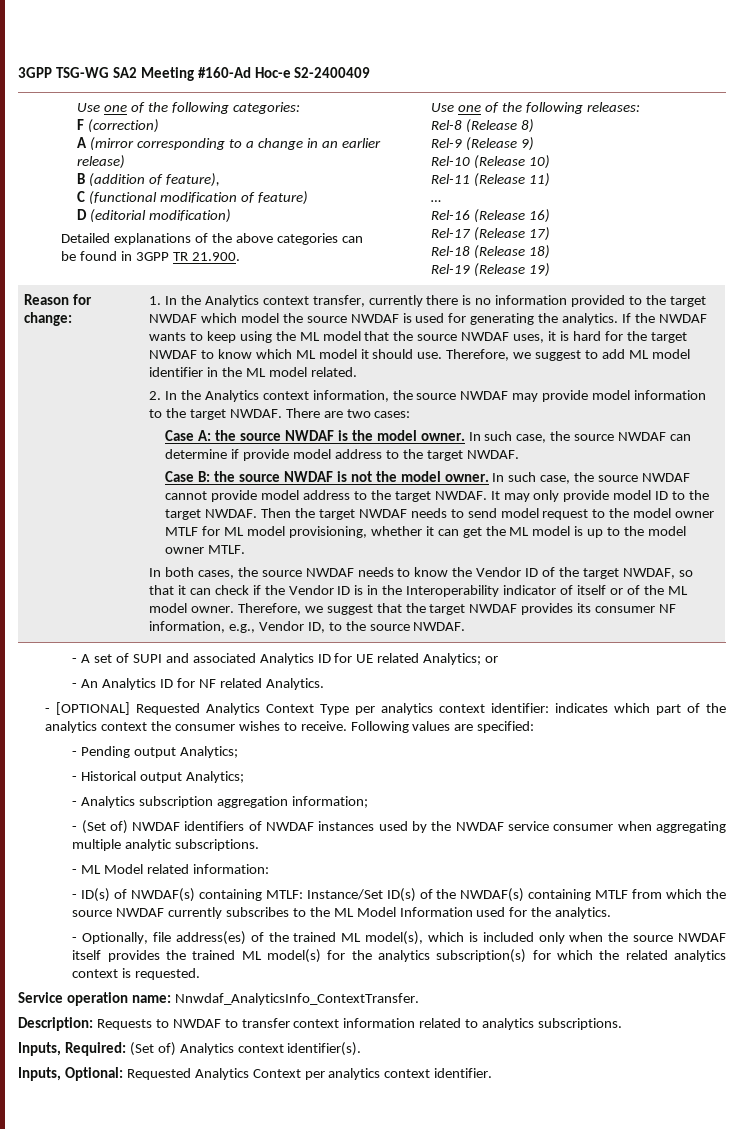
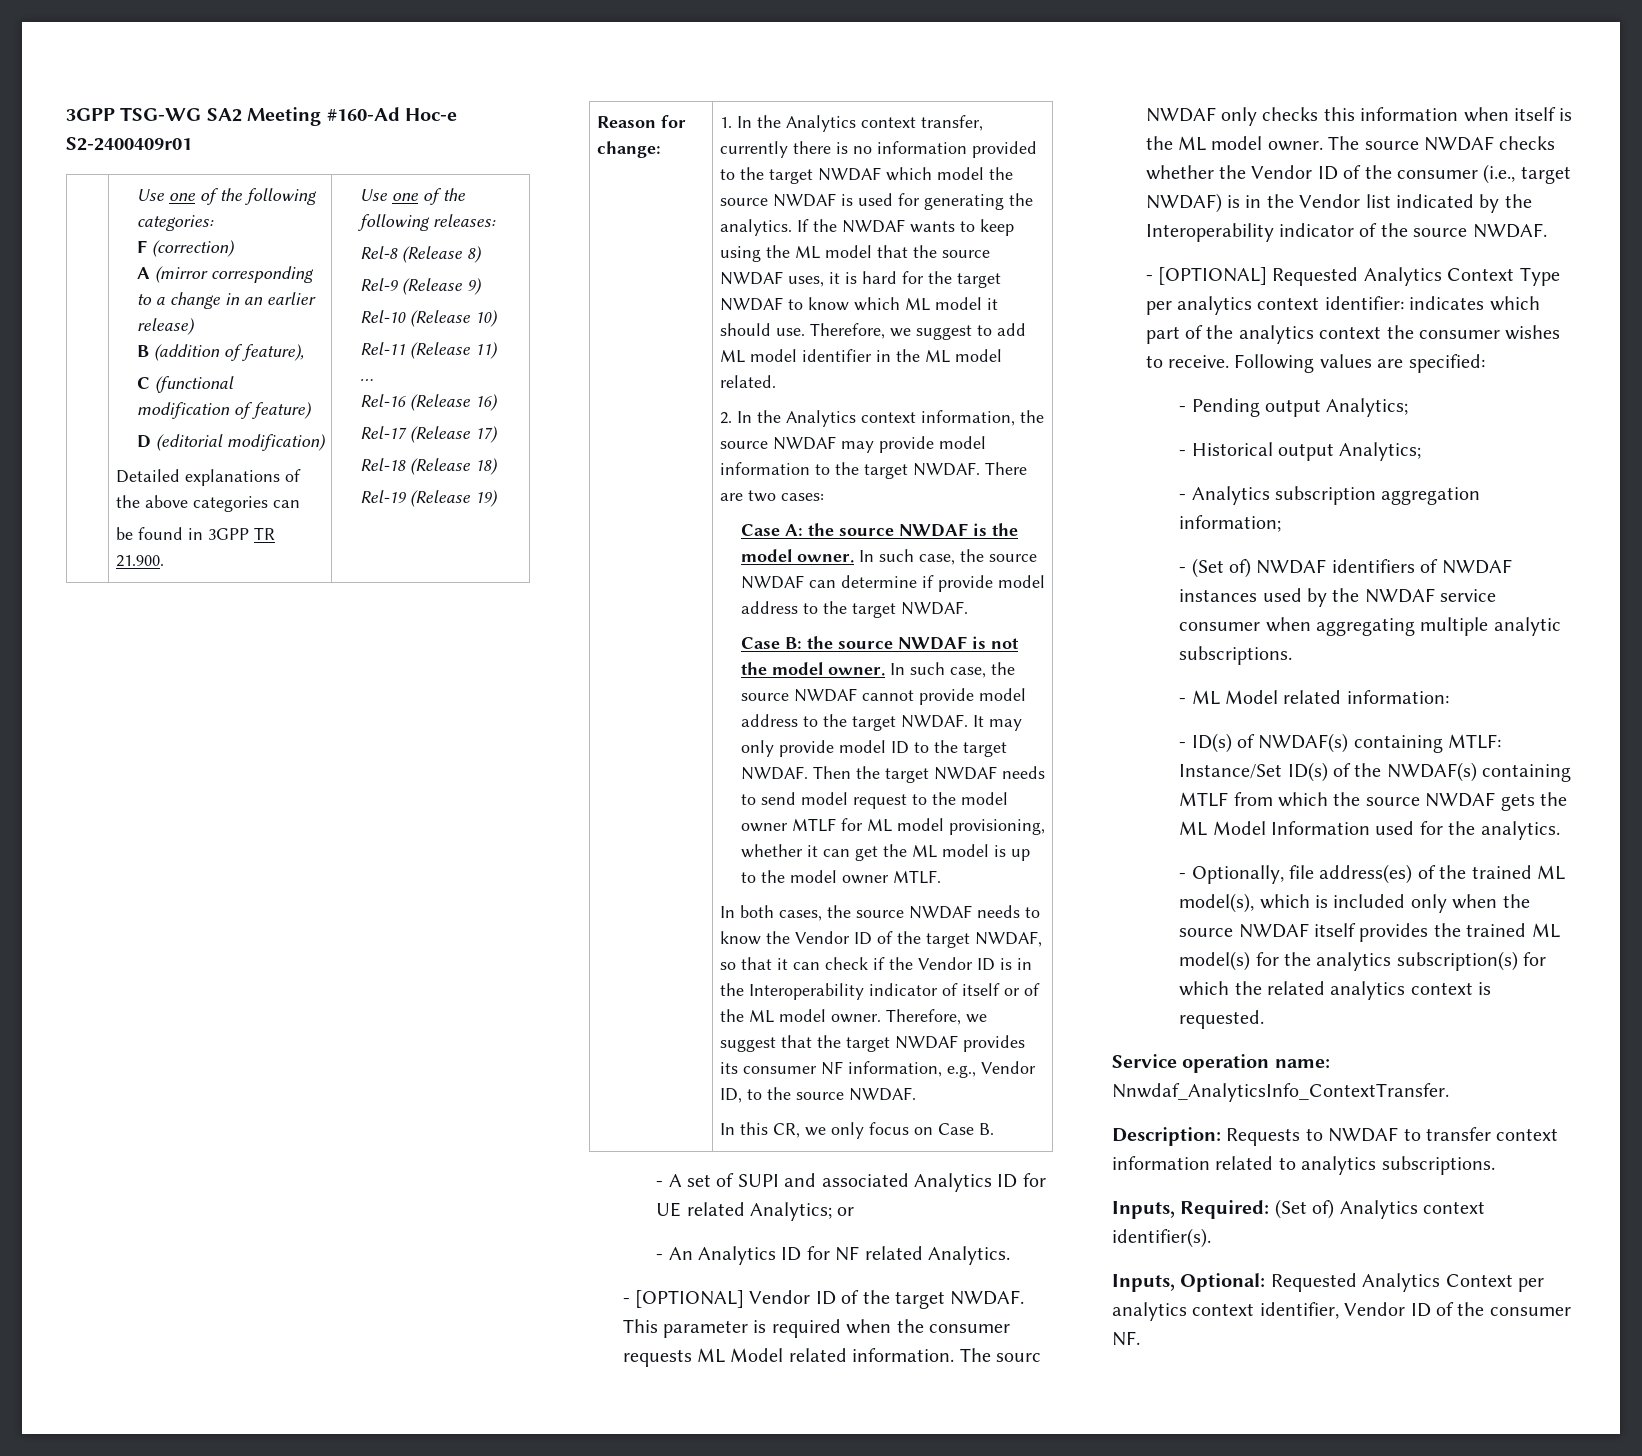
[294,67,371,78] S2-2400409 -> [66,137,192,151] S2-2400409r01
(466, 626) none -> [720,1122,995,1139] // In this CR, we only focus on Case B.
(324, 684) none -> [622,1290,1025,1309] [622,1319,1011,1338] [622,1348,1042,1367] [1145,107,1573,126] [1145,136,1556,151] [1145,164,1571,184] [1145,193,1532,213] [1145,223,1547,242] // - [OPTIONAL] Vendor ID of the target NWDAF. This parameter is required when the consumer requests ML Model related information. The sourc NWDAF only checks this information when itself is the ML model owner. The source NWDAF checks whether the Vendor ID of the consumer (i.e., target NWDAF) is in the Vendor list indicated by the Interoperability indicator of the source NWDAF.
[168,907,306,919] currently subscribes to -> [1500,793,1535,811] gets
[434,1068,493,1078] identifier. -> [1259,1302,1571,1319] [1112,1331,1140,1346] identifier, Vendor ID of the consumer NF.

